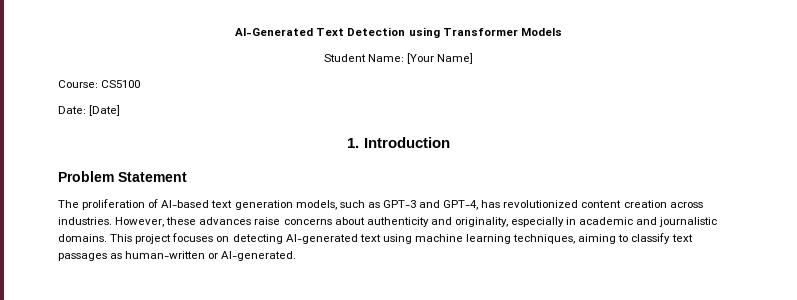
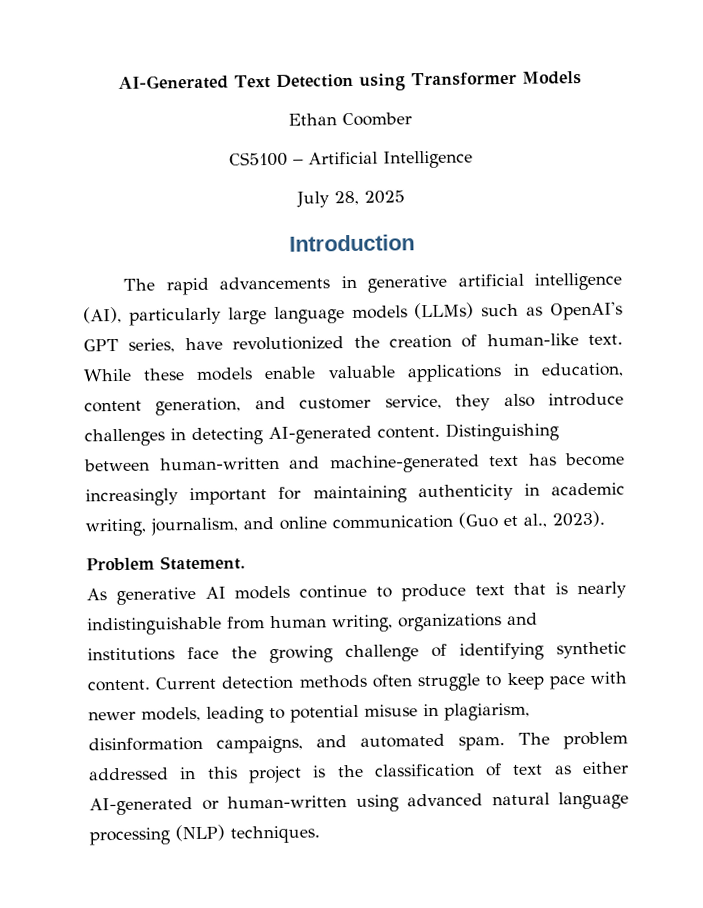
[323,53,474,64] [58,80,141,88] [58,105,121,116] [347,138,360,148] Student Name: [Your Name] // Course: CS5100 // Date: [Date] // 1. -> [288,112,412,127] [229,150,473,169] [296,190,405,208] Ethan Coomber // CS5100 – Artificial Intelligence // July 28, 2025 //
[58,171,187,182] [58,199,703,210] [58,217,718,227] [58,233,693,244] [58,251,297,261] // Problem Statement // The proliferation of AI-based text generation models, such as GPT-3 and GPT-4, has revolutionized content creation across industries. However, these advances raise concerns about authenticity and originality, especially in academic and journalistic domains. This project focuses on detecting AI-generated text using machine learning techniques, aiming to classify text passages as human-written or AI-generated. -> [123,272,622,296] [83,301,623,326] [83,333,623,353] [83,362,624,383] [84,392,624,416] [84,422,559,447] [84,452,625,474] [85,482,625,507] [85,510,605,537] [86,555,246,572] [86,581,628,606] [87,612,538,636] [87,641,627,664] [87,671,627,692] [88,702,530,724] [88,731,628,754] [88,761,629,784] [89,791,629,816] [89,824,320,846] // The rapid advancements in generative artificial intelligence (AI), particularly large language models (LLMs) such as OpenAI's GPT series, have revolutionized the creation of human-like text. While these models enable valuable applications in education, content generation, and customer service, they also introduce challenges in detecting AI-generated content. Distinguishing between human-written and machine-generated text has become increasingly important for maintaining authenticity in academic writing, journalism, and online communication (Guo et al., 2023). // Problem Statement. // As generative AI models continue to produce text that is nearly indistinguishable from human writing, organizations and institutions face the growing challenge of identifying synthetic content. Current detection methods often struggle to keep pace with newer models, leading to potential misuse in plagiarism, disinformation campaigns, and automated spam. The problem addressed in this project is the classification of text as either AI-generated or human-written using advanced natural language processing (NLP) techniques.

